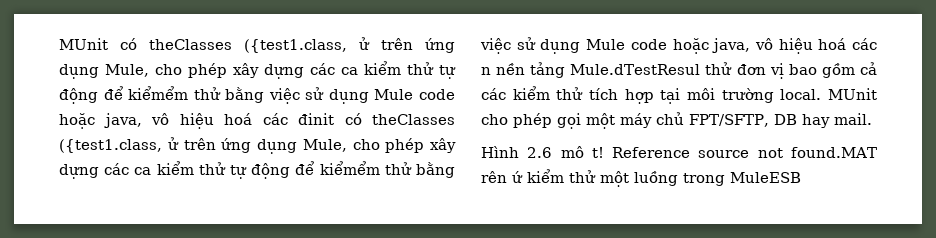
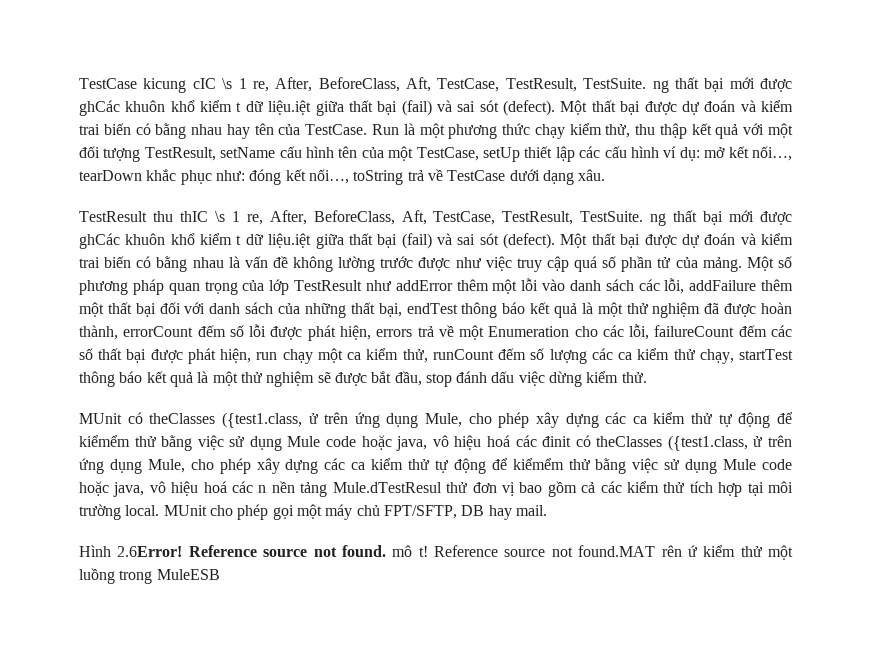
(59, 44) none -> [79,77,792,93] [79,100,794,116] [79,123,793,139] [79,146,792,162] [79,169,606,185] [79,210,792,226] [79,233,794,249] [79,256,793,272] [79,278,794,295] [79,302,793,318] [79,324,793,341] [79,348,793,364] [79,371,647,387] TestCase kicung cIC \s 1 re, After, BeforeClass, Aft, TestCase, TestResult, TestSuite. ng thất bại mới được ghCác khuôn khổ kiểm t dữ liệu.iệt giữa thất bại (fail) và sai sót (defect). Một thất bại được dự đoán và kiểm trai biến có bằng nhau hay tên của TestCase. Run là một phương thức chạy kiểm thử, thu thập kết quả với một đối tượng TestResult, setName cấu hình tên của một TestCase, setUp thiết lập các cấu hình ví dụ: mở kết nối…, tearDown khắc phục như: đóng kết nối…, toString trả về TestCase dưới dạng xâu. // TestResult thu thIC \s 1 re, After, BeforeClass, Aft, TestCase, TestResult, TestSuite. ng thất bại mới được ghCác khuôn khổ kiểm t dữ liệu.iệt giữa thất bại (fail) và sai sót (defect). Một thất bại được dự đoán và kiểm trai biến có bằng nhau là vấn đề không lường trước được như việc truy cập quá số phần tử của mảng. Một số phương pháp quan trọng của lớp TestResult như addError thêm một lỗi vào danh sách các lỗi, addFailure thêm một thất bại đối với danh sách của những thất bại, endTest thông báo kết quả là một thử nghiệm đã được hoàn thành, errorCount đếm số lỗi được phát hiện, errors trả về một Enumeration cho các lỗi, failureCount đếm các số thất bại được phát hiện, run chạy một ca kiểm thử, runCount đếm số lượng các ca kiểm thử chạy, startTest thông báo kết quả là một thử nghiệm sẽ được bắt đầu, stop đánh dấu việc dừng kiểm thử. //
[527,147,553,158] 2.6 -> [117,545,386,557] 2.6Error! Reference source not found.

